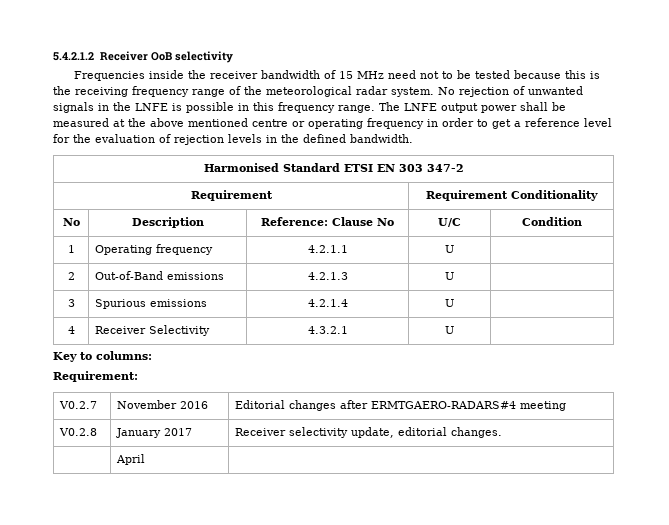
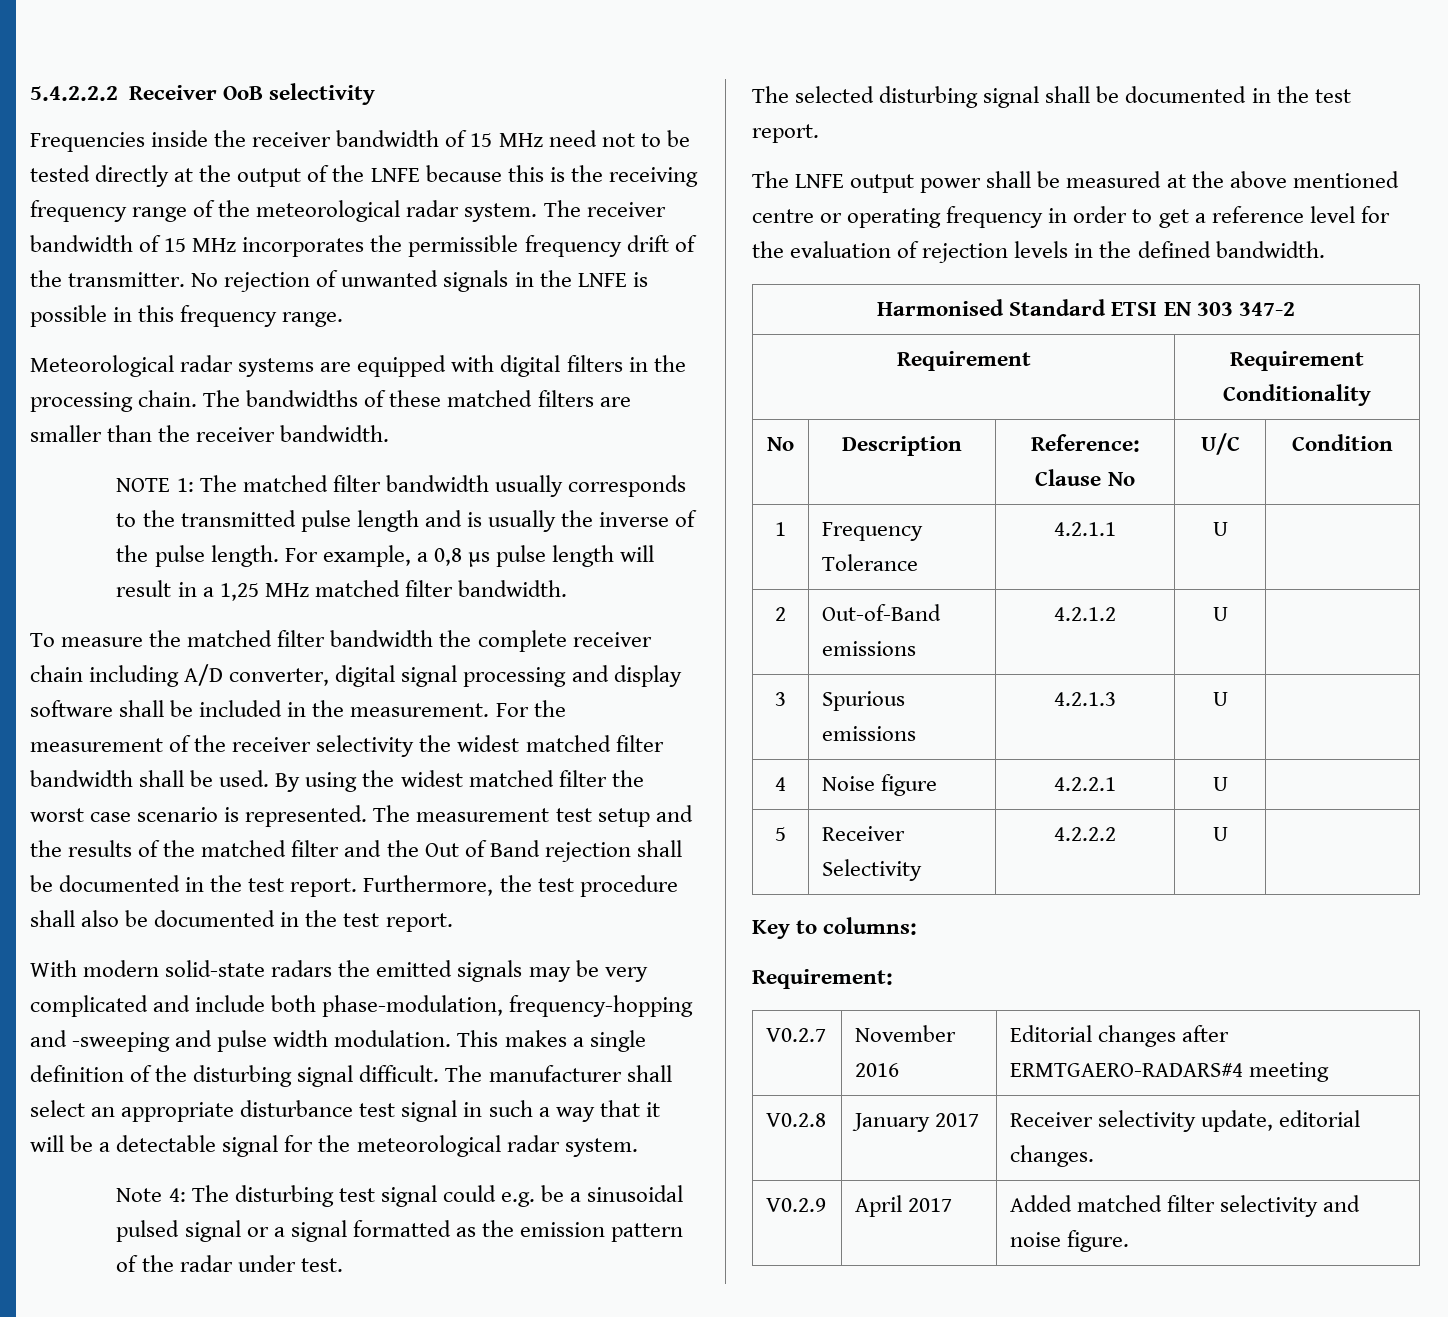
[53,52,94,61] 5.4.2.1.2 -> [30,86,118,101] 5.4.2.2.2
(510, 74) none -> [95,165,420,187] directly at the output of the LNFE
(434, 92) none -> [543,200,666,217] [30,235,697,257] [30,270,186,287] The receiver bandwidth of 15 MHz incorporates the permissible frequency drift of the transmitter.
(375, 109) none -> [30,355,686,377] [30,390,631,412] [30,425,390,442] [116,475,686,497] [116,510,698,532] [116,545,655,567] [116,580,567,601] [30,630,652,652] [30,664,682,687] [30,700,566,717] [30,735,664,757] [30,770,644,792] [30,805,693,827] [30,840,682,862] [30,875,678,897] [30,910,453,932] [30,960,648,982] [30,995,694,1017] [30,1030,646,1052] [30,1065,672,1087] [30,1100,660,1122] [30,1135,638,1157] [116,1185,684,1207] [116,1220,684,1242] [116,1255,343,1272] [752,86,1351,108] [752,124,819,143] // Meteorological radar systems are equipped with digital filters in the processing chain. The bandwidths of these matched filters are smaller than the receiver bandwidth. // NOTE 1: The matched filter bandwidth usually corresponds to the transmitted pulse length and is usually the inverse of the pulse length. For example, a 0,8 µs pulse length will result in a 1,25 MHz matched filter bandwidth. // To measure the matched filter bandwidth the complete receiver chain including A/D converter, digital signal processing and display software shall be included in the measurement. For the measurement of the receiver selectivity the widest matched filter bandwidth shall be used. By using the widest matched filter the worst case scenario is represented. The measurement test setup and the results of the matched filter and the Out of Band rejection shall be documented in the test report. Furthermore, the test procedure shall also be documented in the test report. // With modern solid-state radars the emitted signals may be very complicated and include both phase-modulation, frequency-hopping and -sweeping and pulse width modulation. This makes a single definition of the disturbing signal difficult. The manufacturer shall select an appropriate disturbance test signal in such a way that it will be a detectable signal for the meteorological radar system. // Note 4: The disturbing test signal could e.g. be a sinusoidal pulsed signal or a signal formatted as the emission pattern of the radar under test. // The selected disturbing signal shall be documented in the test report. //
[95,244,214,255] Operating frequency -> [822,522,924,541] [822,554,919,571] Frequency Tolerance
[307,272,348,280] 4.2.1.3 -> [1054,607,1116,621] 4.2.1.2
[307,299,348,307] 4.2.1.4 -> [1054,692,1116,706] 4.2.1.3
(75, 330) none -> [822,774,938,796] [1054,777,1116,791] [1212,777,1228,791] [775,827,786,841] | Noise figure | 4.2.2.1 | U | // 5
[307,326,348,334] 4.3.2.1 -> [1054,827,1116,841] 4.2.2.2
(503, 432) none -> [766,1198,827,1212] V0.2.9
(146, 459) | -> [908,1198,953,1212] [1010,1195,1361,1217] [1010,1230,1130,1252] 2017 | Added matched filter selectivity and noise figure.

